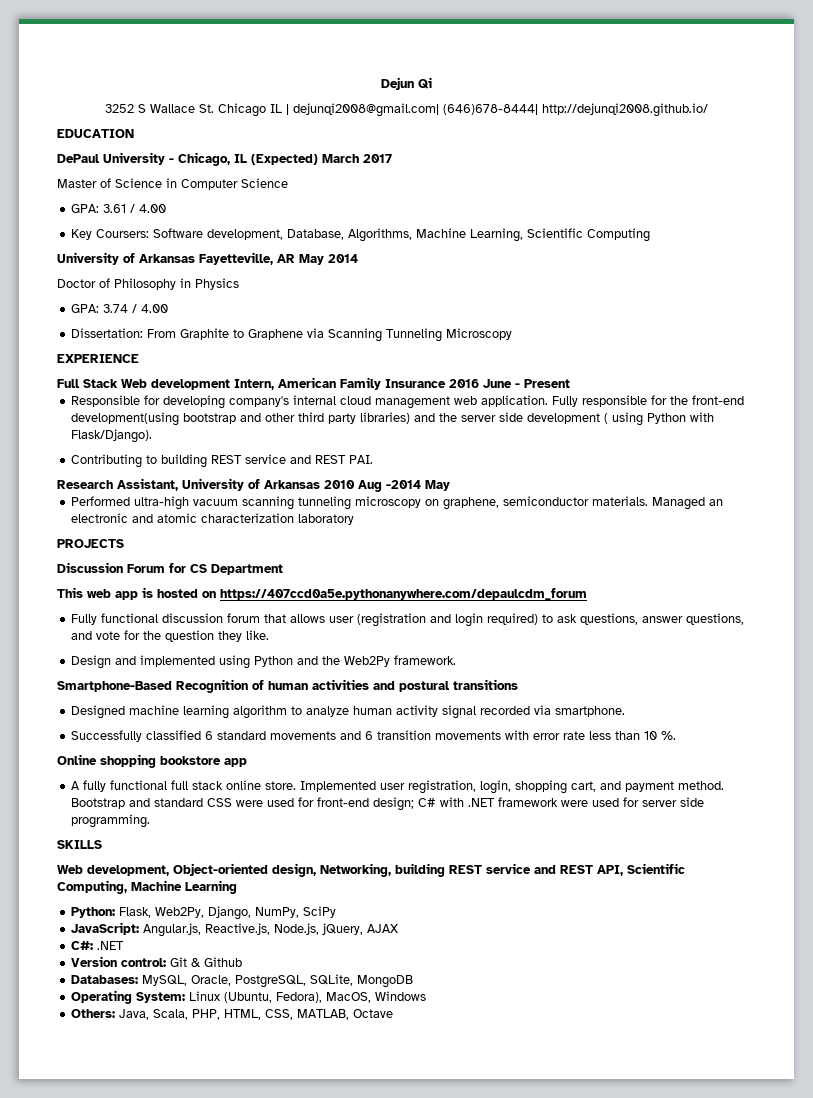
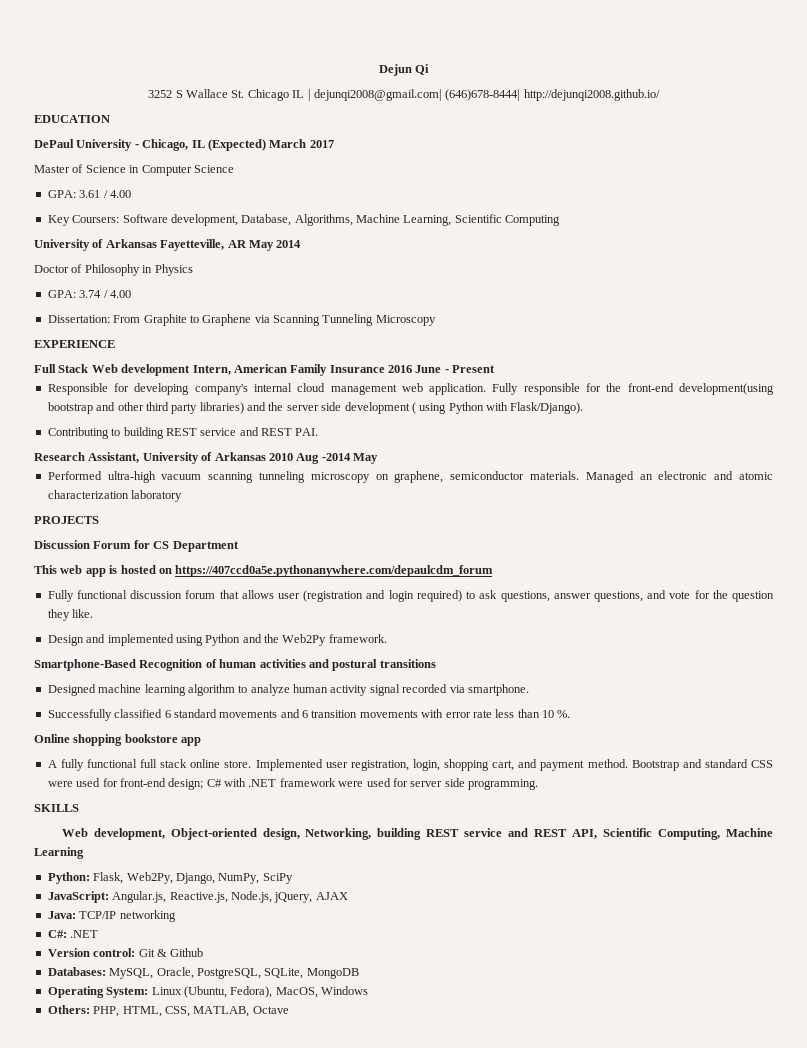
(399, 928) none -> [47,910,176,922] // Java: TCP/IP networking
[119,1009,189,1020] Java, Scala, -> (90, 1009) none

